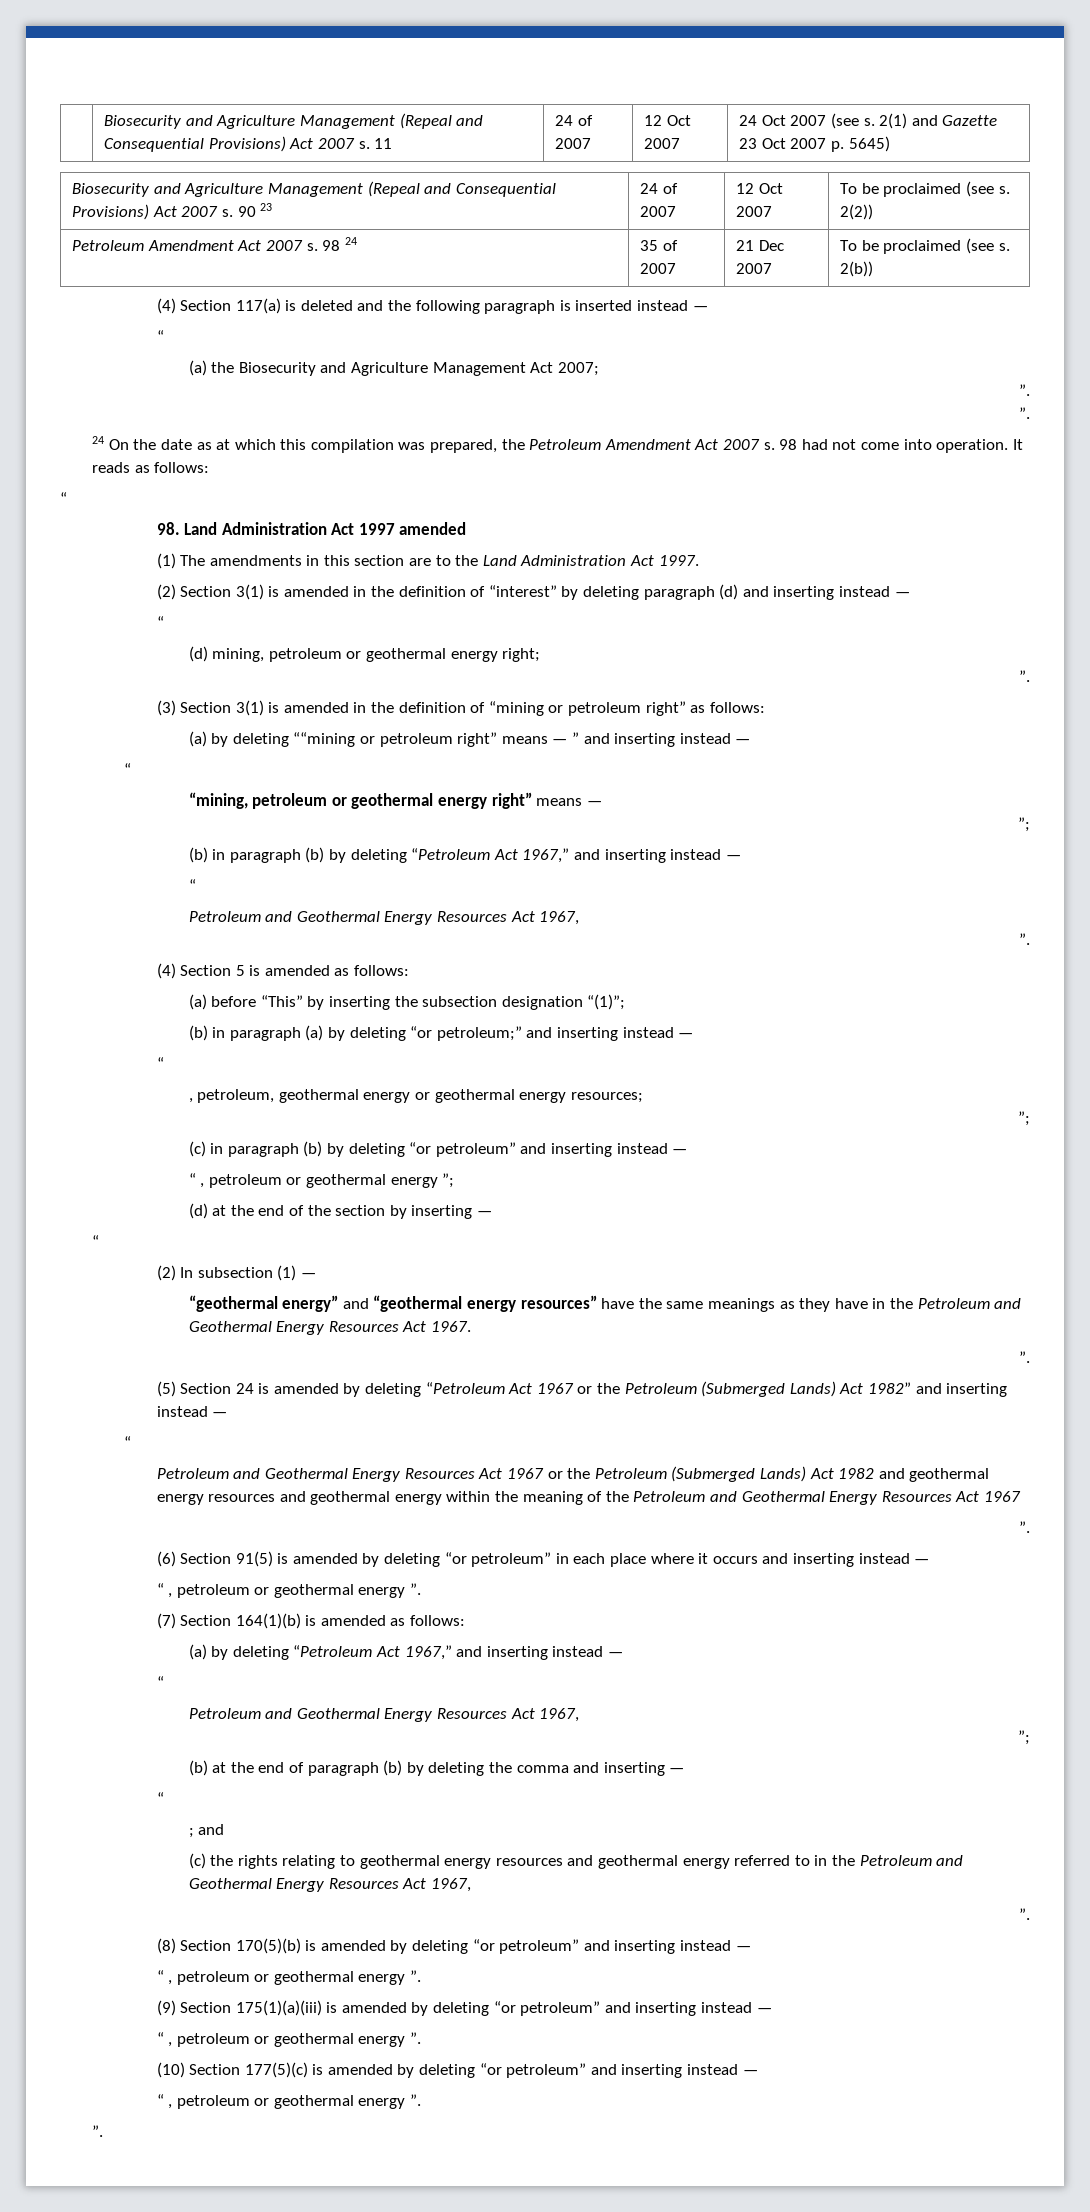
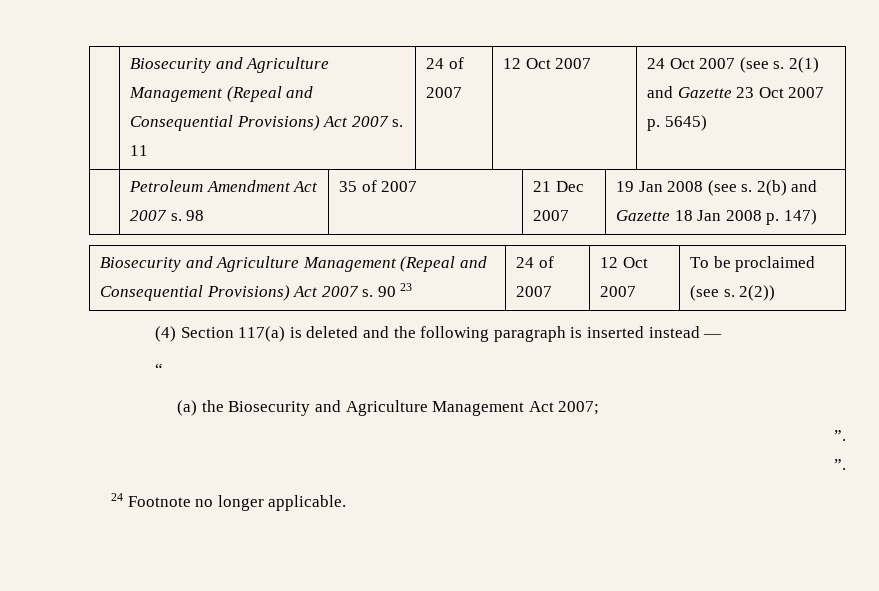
(890, 144) none -> [128,180,319,192] [129,210,205,221] [338,180,418,192] [532,181,584,192] [532,210,569,221] [615,180,818,196] [615,209,817,225] // | Petroleum Amendment Act 2007 s. 98 | 35 of 2007 | 21 Dec 2007 | 19 Jan 2008 (see s. 2(b) and Gazette 18 Jan 2008 p. 147)
[72,237,357,251] [640,240,678,251] [640,263,677,274] [736,240,784,251] [736,263,773,274] [840,238,1010,254] [840,261,874,277] // Petroleum Amendment Act 2007 s. 98 24 | 35 of 2007 | 21 Dec 2007 | To be proclaimed (see s. 2(b)) -> (776, 293) none
[108,439,1023,453] [92,462,210,473] [60,492,67,504] [156,522,467,535] [156,553,699,569] [156,584,910,600] [156,616,164,628] [188,646,541,662] [1019,670,1030,682] [156,700,765,716] [188,731,751,747] [124,763,132,775] [188,792,602,809] [1018,817,1030,832] [188,847,741,863] [188,879,196,891] [188,911,580,925] [1019,933,1030,945] [156,963,410,979] [188,994,626,1010] [188,1025,694,1041] [156,1057,164,1069] [188,1089,643,1103] [1018,1111,1030,1126] [188,1141,688,1157] [188,1173,455,1188] [188,1203,492,1219] [92,1235,100,1247] [156,1265,316,1281] [188,1295,1022,1312] [188,1321,472,1335] [1019,1351,1030,1363] [156,1381,1008,1397] [156,1406,228,1417] [124,1436,132,1448] [156,1466,990,1482] [156,1491,1021,1505] [1019,1521,1030,1533] [156,1551,930,1567] [156,1583,422,1598] [156,1613,466,1629] [188,1644,623,1660] [156,1676,164,1688] [188,1708,580,1722] [1018,1730,1030,1745] [188,1760,685,1776] [156,1792,164,1804] [188,1824,225,1838] [188,1853,964,1869] [188,1878,472,1892] [1019,1908,1030,1920] [156,1938,751,1954] [156,1970,422,1985] [156,2000,772,2016] [156,2032,422,2047] [156,2062,758,2078] [156,2094,422,2109] [92,2125,104,2137] On the date as at which this compilation was prepared, the Petroleum Amendment Act 2007 s. 98 had not come into operation. It reads as follows: // “ // 98. Land Administration Act 1997 amended // (1) The amendments in this section are to the Land Administration Act 1997. // (2) Section 3(1) is amended in the definition of “interest” by deleting paragraph (d) and inserting instead — // “ // (d) mining, petroleum or geothermal energy right; // ”. // (3) Section 3(1) is amended in the definition of “mining or petroleum right” as follows: // (a) by deleting ““mining or petroleum right” means — ” and inserting instead — // “ // “mining, petroleum or geothermal energy right” means — // ”; // (b) in paragraph (b) by deleting “Petroleum Act 1967,” and inserting instead — // “ // Petroleum and Geothermal Energy Resources Act 1967, // ”. // (4) Section 5 is amended as follows: // (a) before “This” by inserting the subsection designation “(1)”; // (b) in paragraph (a) by deleting “or petroleum;” and inserting instead — // “ // , petroleum, geothermal energy or geothermal energy resources; // ”; // (c) in paragraph (b) by deleting “or petroleum” and inserting instead — // “ , petroleum or geothermal energy ”; // (d) at the end of the section by inserting — // “ // (2) In subsection (1) — // “geothermal energy” and “geothermal energy resources” have the same meanings as they have in the Petroleum and Geothermal Energy Resources Act 1967. // ”. // (5) Section 24 is amended by deleting “Petroleum Act 1967 or the Petroleum (Submerged Lands) Act 1982” and inserting instead — // “ // Petroleum and Geothermal Energy Resources Act 1967 or the Petroleum (Submerged Lands) Act 1982 and geothermal energy resources and geothermal energy within the meaning of the Petroleum and Geothermal Energy Resources Act 1967 // ”. // (6) Section 91(5) is amended by deleting “or petroleum” in each place where it occurs and inserting instead — // “ , petroleum or geothermal energy ”. // (7) Section 164(1)(b) is amended as follows: // (a) by deleting “Petroleum Act 1967,” and inserting instead — // “ // Petroleum and Geothermal Energy Resources Act 1967, // ”; // (b) at the end of paragraph (b) by deleting the comma and inserting — // “ // ; and // (c) the rights relating to geothermal energy resources and geothermal energy referred to in the Petroleum and Geothermal Energy Resources Act 1967, // ”. // (8) Section 170(5)(b) is amended by deleting “or petroleum” and inserting instead — // “ , petroleum or geothermal energy ”. // (9) Section 175(1)(a)(iii) is amended by deleting “or petroleum” and inserting instead — // “ , petroleum or geothermal energy ”. // (10) Section 177(5)(c) is amended by deleting “or petroleum” and inserting instead — // “ , petroleum or geothermal energy ”. // ”. -> [127,495,347,511] Footnote no longer applicable.

